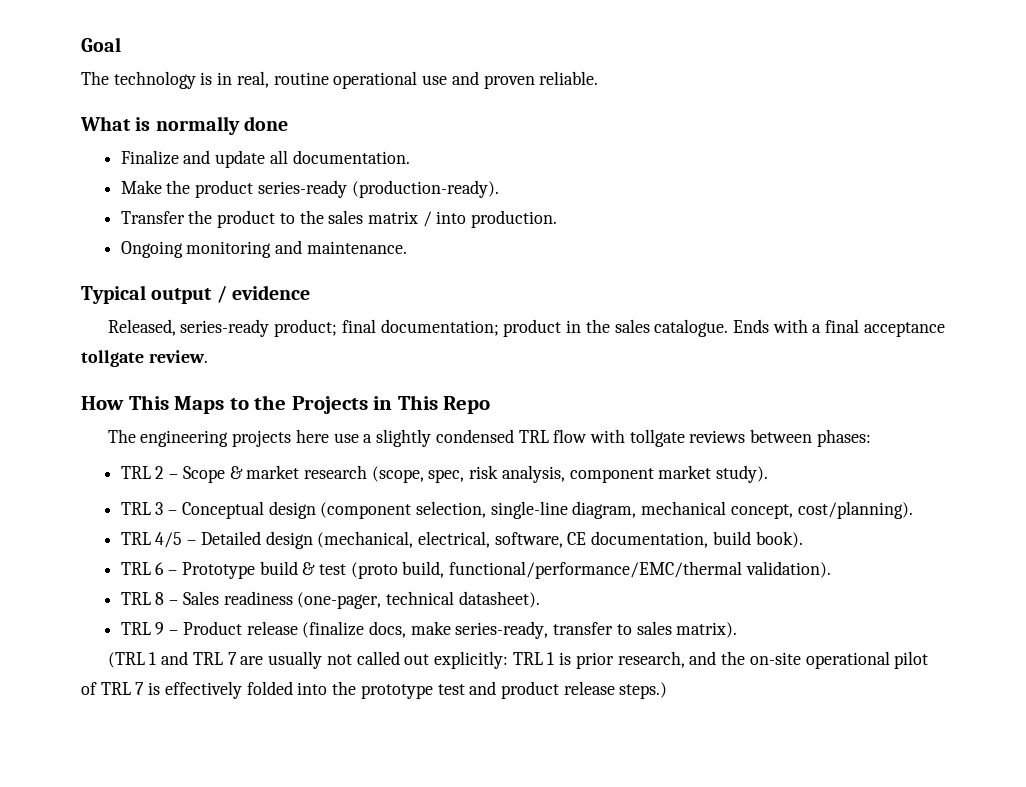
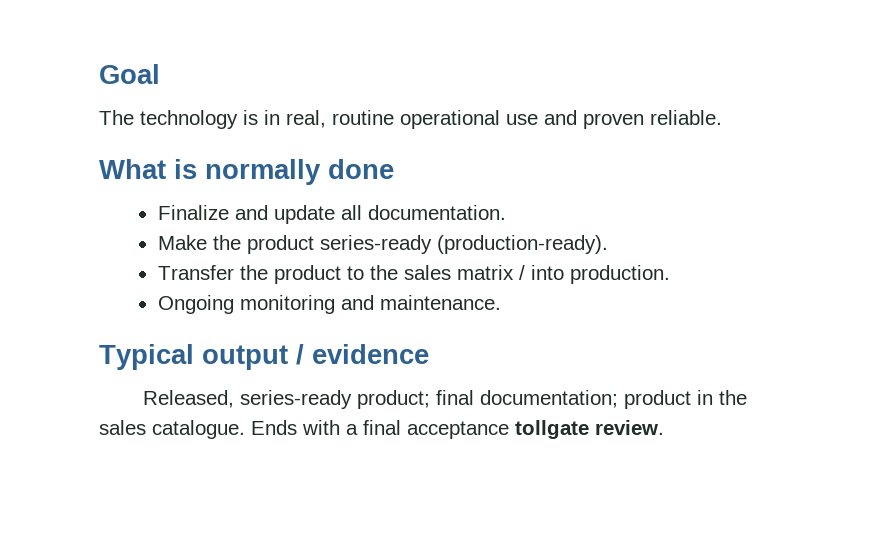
[81,395,491,414] [107,429,871,447] [120,465,769,483] [120,501,913,519] [120,531,803,549] [120,561,831,579] [120,591,540,609] [120,621,738,639] [107,651,929,669] [81,681,668,699] // How This Maps to the Projects in This Repo // The engineering projects here use a slightly condensed TRL flow with tollgate reviews between phases: // TRL 2 – Scope & market research (scope, spec, risk analysis, component market study). // TRL 3 – Conceptual design (component selection, single-line diagram, mechanical concept, cost/planning). // TRL 4/5 – Detailed design (mechanical, electrical, software, CE documentation, build book). // TRL 6 – Prototype build & test (proto build, functional/performance/EMC/thermal validation). // TRL 8 – Sales readiness (one-pager, technical datasheet). // TRL 9 – Product release (finalize docs, make series-ready, transfer to sales matrix). // (TRL 1 and TRL 7 are usually not called out explicitly: TRL 1 is prior research, and the on-site operational pilot of TRL 7 is effectively folded into the prototype test and product release steps.) -> (664, 427) none

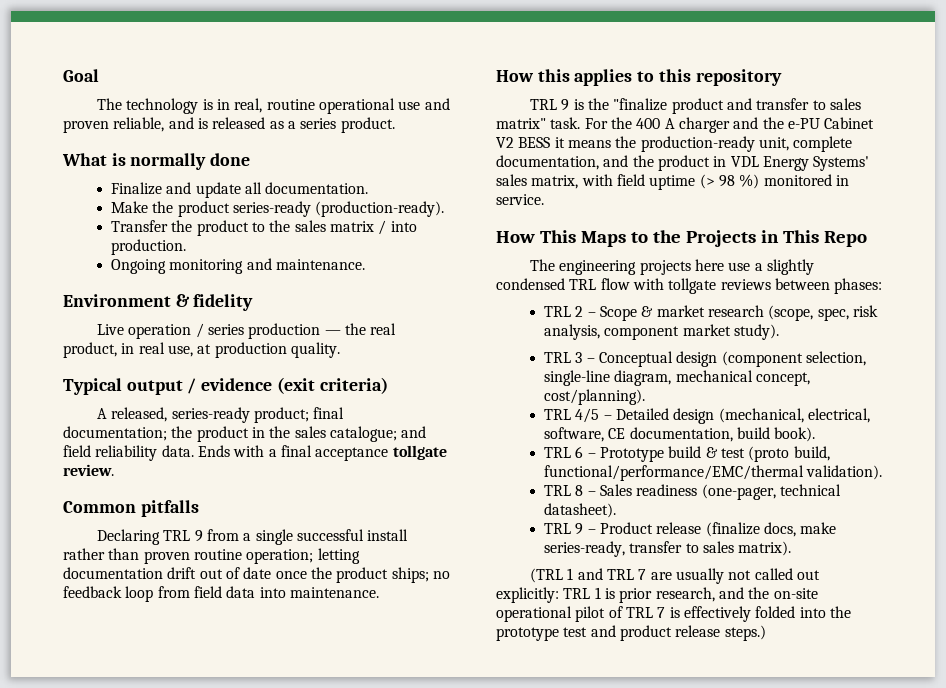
[650,110,722,125] reliable. -> [113,117,395,133] reliable, and is released as a series product.
(501, 302) none -> [63,294,254,311] [97,323,397,339] [63,342,340,358] // Environment & fidelity // Live operation / series production — the real product, in real use, at production quality.
[143,390,235,408] // Released, -> [276,377,388,394] [97,407,168,422] (exit criteria) // A released,
(619, 399) none -> [171,426,193,438] the
[152,420,245,439] catalogue. -> [329,426,427,442] [63,445,194,461] catalogue; and field reliability data.
(664, 427) none -> [63,500,199,517] [97,529,409,545] [63,548,360,564] [63,567,450,583] [63,586,379,602] [496,69,782,86] [530,98,861,114] [496,117,875,133] [496,136,853,152] [496,155,870,171] [496,174,849,190] [496,194,544,205] [496,230,867,247] [530,259,815,275] [496,278,883,294] [543,305,878,321] [543,324,779,340] [543,351,866,367] [543,370,810,386] [543,389,645,405] [543,408,870,424] [543,427,816,442] [543,446,830,462] [543,465,883,481] [543,484,841,500] [543,503,616,518] [543,522,837,537] [543,541,792,557] [530,568,820,584] [496,587,818,603] [496,606,851,622] [496,625,766,641] // Common pitfalls // Declaring TRL 9 from a single successful install rather than proven routine operation; letting documentation drift out of date once the product ships; no feedback loop from field data into maintenance. // How this applies to this repository // TRL 9 is the "finalize product and transfer to sales matrix" task. For the 400 A charger and the e-PU Cabinet V2 BESS it means the production-ready unit, complete documentation, and the product in VDL Energy Systems' sales matrix, with field uptime (> 98 %) monitored in service. // How This Maps to the Projects in This Repo // The engineering projects here use a slightly condensed TRL flow with tollgate reviews between phases: // TRL 2 – Scope & market research (scope, spec, risk analysis, component market study). // TRL 3 – Conceptual design (component selection, single-line diagram, mechanical concept, cost/planning). // TRL 4/5 – Detailed design (mechanical, electrical, software, CE documentation, build book). // TRL 6 – Prototype build & test (proto build, functional/performance/EMC/thermal validation). // TRL 8 – Sales readiness (one-pager, technical datasheet). // TRL 9 – Product release (finalize docs, make series-ready, transfer to sales matrix). // (TRL 1 and TRL 7 are usually not called out explicitly: TRL 1 is prior research, and the on-site operational pilot of TRL 7 is effectively folded into the prototype test and product release steps.)

